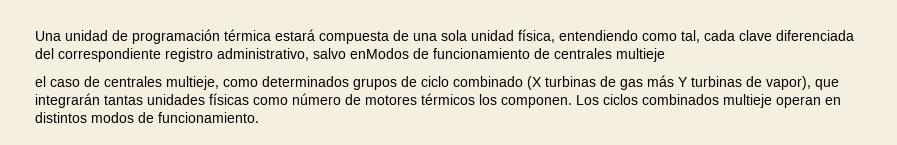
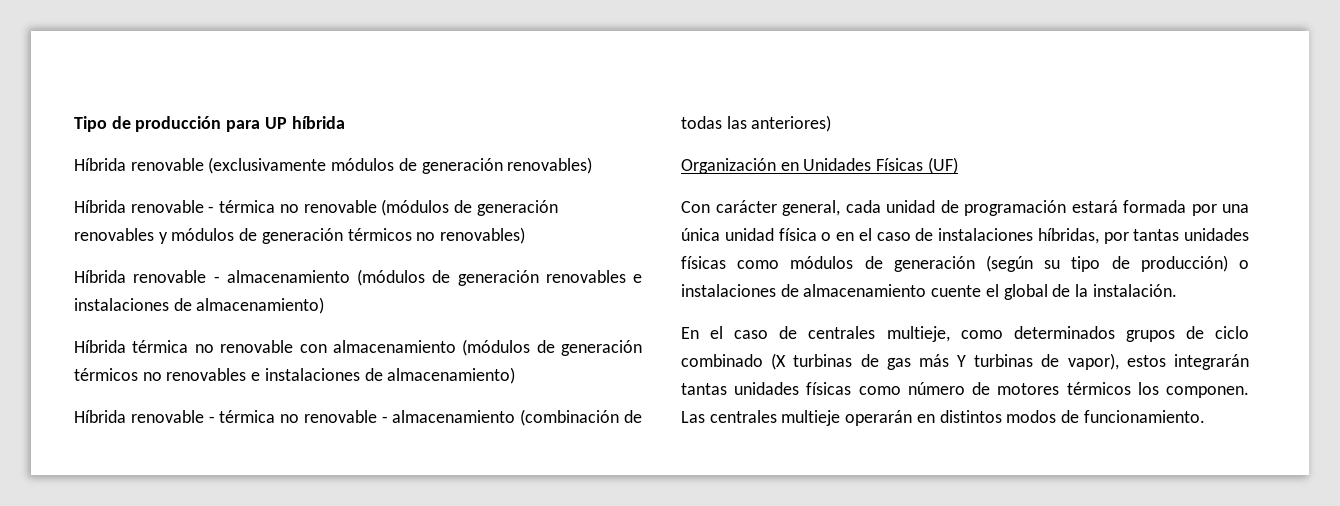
[35,29,854,44] [35,48,665,62] Una unidad de programación térmica estará compuesta de una sola unidad física, entendiendo como tal, cada clave diferenciada del correspondiente registro administrativo, salvo enModos de funcionamiento de centrales multieje // -> [74,116,345,132] [74,157,593,174] [74,199,558,216] [74,227,526,244] [74,269,642,286] [74,297,325,314] [74,339,642,356] [74,367,516,384] [74,409,642,426] [681,115,832,132] [681,157,958,174] [681,200,1249,216] [681,228,1249,244] [681,255,1249,272] [681,284,1177,300] [681,327,699,339] Tipo de producción para UP híbrida // Híbrida renovable (exclusivamente módulos de generación renovables) // Híbrida renovable - térmica no renovable (módulos de generación renovables y módulos de generación térmicos no renovables) // Híbrida renovable - almacenamiento (módulos de generación renovables e instalaciones de almacenamiento) // Híbrida térmica no renovable con almacenamiento (módulos de generación térmicos no renovables e instalaciones de almacenamiento) // Híbrida renovable - térmica no renovable - almacenamiento (combinación de todas las anteriores) // Organización en Unidades Físicas (UF) // Con carácter general, cada unidad de programación estará formada por una única unidad física o en el caso de instalaciones híbridas, por tantas unidades físicas como módulos de generación (según su tipo de producción) o instalaciones de almacenamiento cuente el global de la instalación. // En
[815,79,839,90] que -> [1126,355,1166,367] estos
[576,94,821,108] Los ciclos combinados multieje operan -> [681,410,913,426] Las centrales multieje operarán

